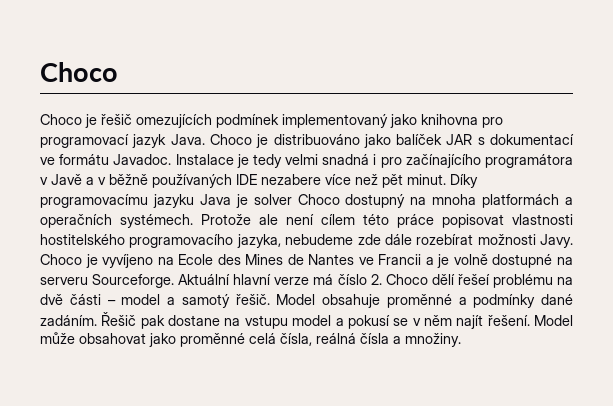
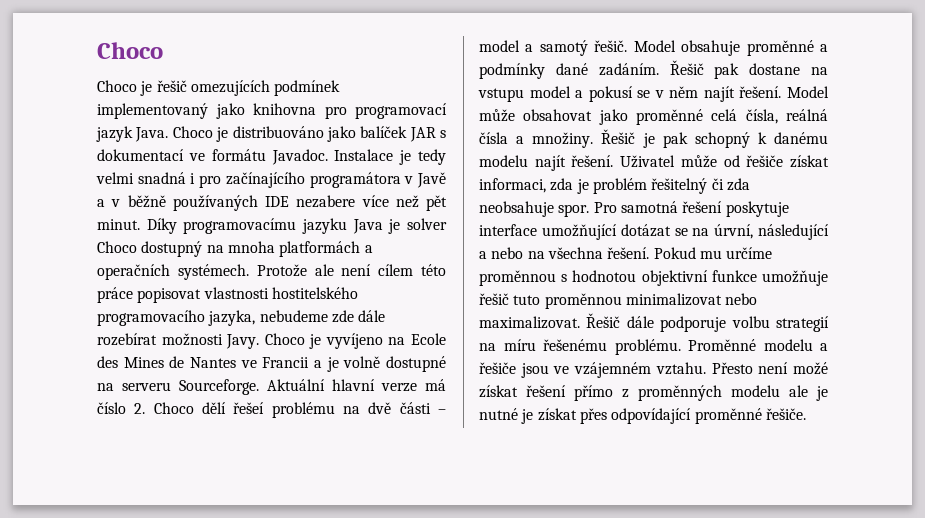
(461, 340) none -> [601,129,828,148] [479,155,829,171] [479,178,750,194] [479,201,789,217] [479,224,829,240] [479,247,773,259] [479,270,828,286] [479,293,758,309] [479,313,829,332] [479,339,828,355] [479,362,828,378] [479,385,828,401] [479,408,806,424] Řešič je pak schopný k danému modelu najít řešení. Uživatel může od řešiče získat informaci, zda je problém řešitelný či zda neobsahuje spor. Pro samotná řešení poskytuje interface umožňující dotázat se na úrvní, následující a nebo na všechna řešení. Pokud mu určíme proměnnou s hodnotou objektivní funkce umožňuje řešič tuto proměnnou minimalizovat nebo maximalizovat. Řešič dále podporuje volbu strategií na míru řešenému problému. Proměnné modelu a řešiče jsou ve vzájemném vztahu. Přesto není možé získat řešení přímo z proměnných modelu ale je nutné je získat přes odpovídající proměnné řešiče.

